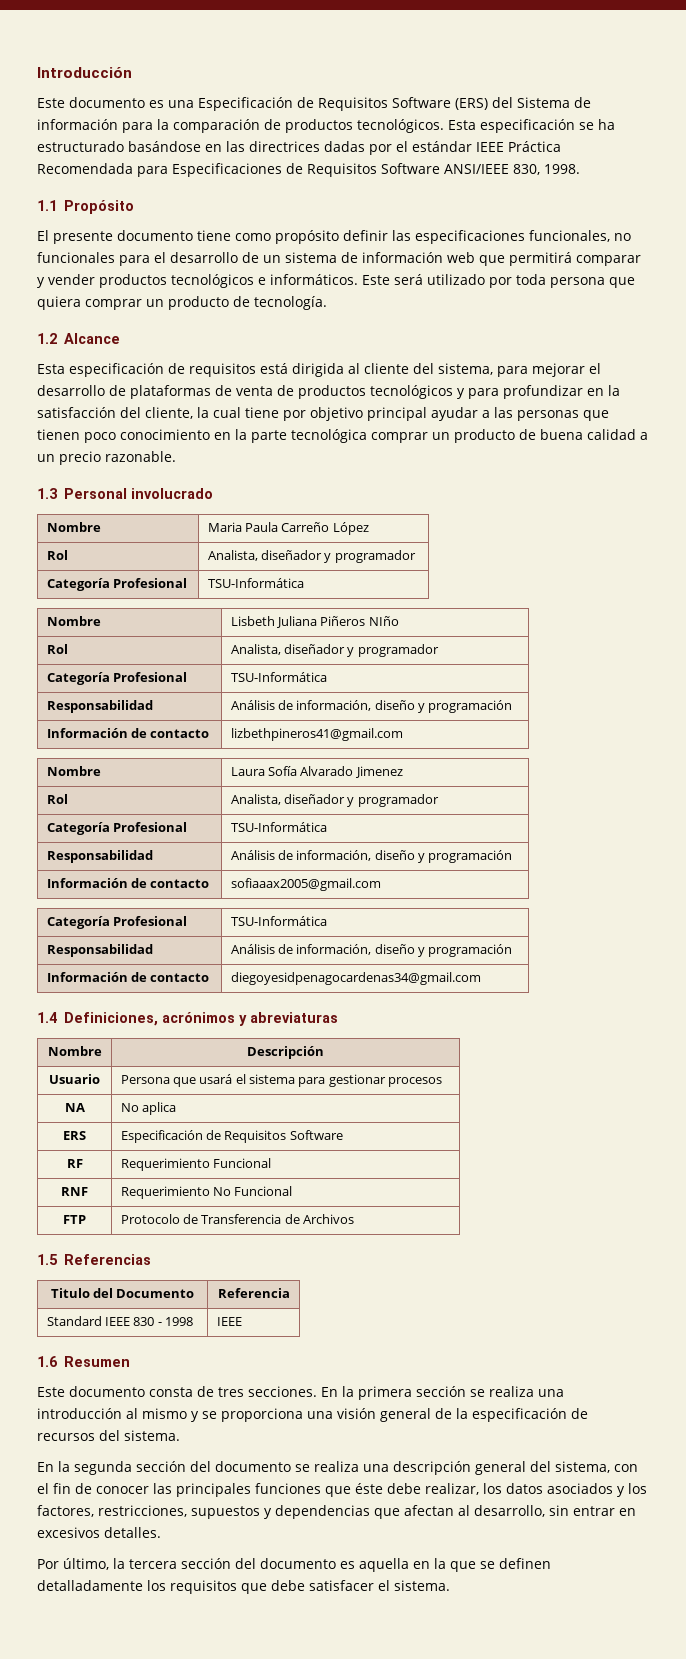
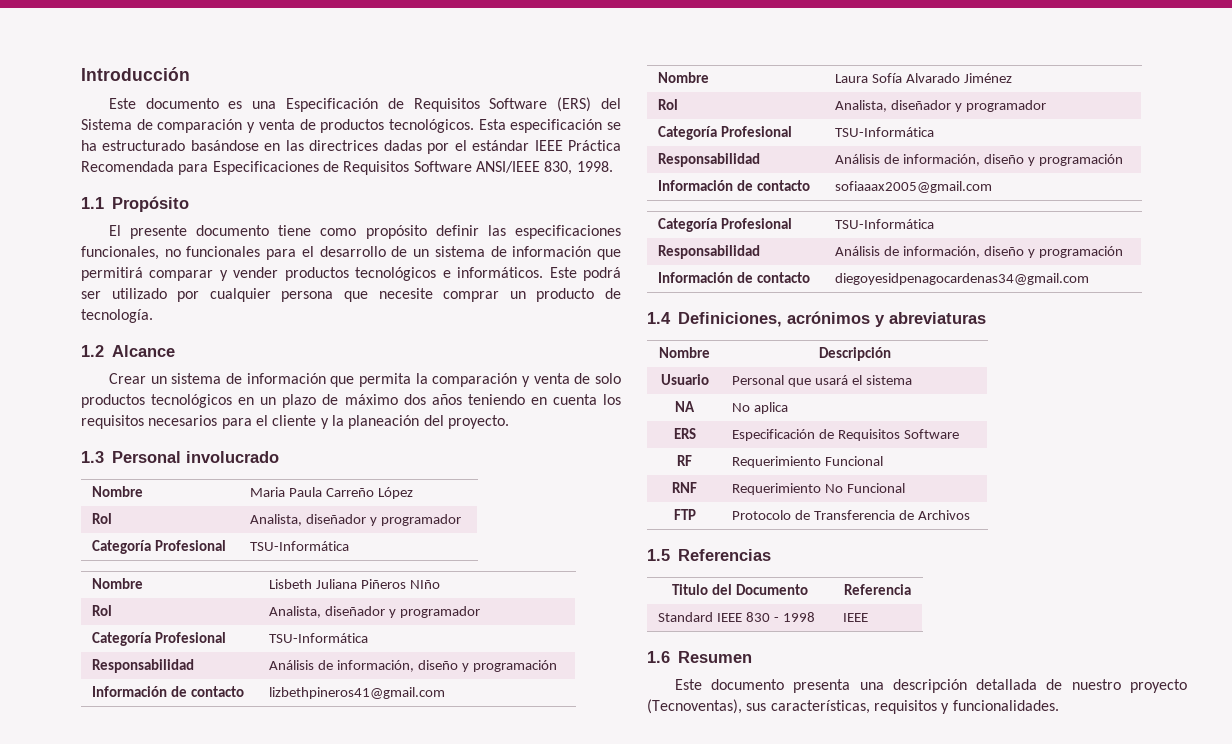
[37,119,260,133] información para la comparación -> [157,119,295,133] comparación y venta
[447,252,475,263] web -> (592, 251) none
[394,274,423,285] será -> [583,267,622,281] [81,291,101,299] podrá ser
[516,274,546,285] toda -> [209,288,271,302] cualquier
[37,296,81,310] quiera -> [378,288,433,299] necesite
[37,363,601,377] [37,385,620,399] [37,407,609,421] [37,429,648,443] [37,451,176,465] Esta especificación de requisitos está dirigida al cliente del sistema, para mejorar el desarrollo de plataformas de venta de productos tecnológicos y para profundizar en la satisfacción del cliente, la cual tiene por objetivo principal ayudar a las personas que tienen poco conocimiento en la parte tecnológica comprar un producto de buena calidad a un precio razonable. -> [108,373,621,387] [81,394,621,408] [81,415,509,429] Crear un sistema de información que permita la comparación y venta de solo productos tecnológicos en un plazo de máximo dos años teniendo en cuenta los requisitos necesarios para el cliente y la planeación del proyecto.
[354,766,403,778] Jimenez -> [964,73,1013,83] Jiménez
[120,1075,170,1084] Persona -> [732,375,785,385] Personal
[298,1074,443,1087] para gestionar procesos -> (913, 380) none
[149,1386,564,1400] [37,1408,588,1422] [37,1430,180,1441] [37,1461,638,1475] [37,1483,647,1497] [37,1505,636,1519] [37,1527,161,1538] [37,1558,551,1572] [37,1580,450,1594] consta de tres secciones. En la primera sección se realiza una introducción al mismo y se proporciona una visión general de la especificación de recursos del sistema. // En la segunda sección del documento se realiza una descripción general del sistema, con el fin de conocer las principales funciones que éste debe realizar, los datos asociados y los factores, restricciones, supuestos y dependencias que afectan al desarrollo, sin entrar en excesivos detalles. // Por último, la tercera sección del documento es aquella en la que se definen detalladamente los requisitos que debe satisfacer el sistema. -> [793,679,1187,693] [647,699,1059,714] presenta una descripción detallada de nuestro proyecto (Tecnoventas), sus características, requisitos y funcionalidades.

